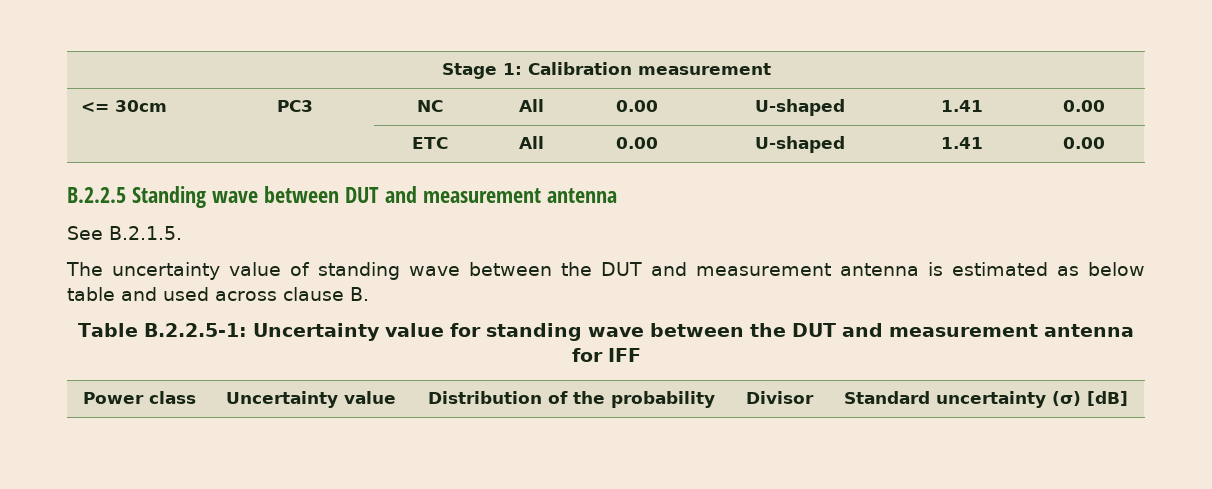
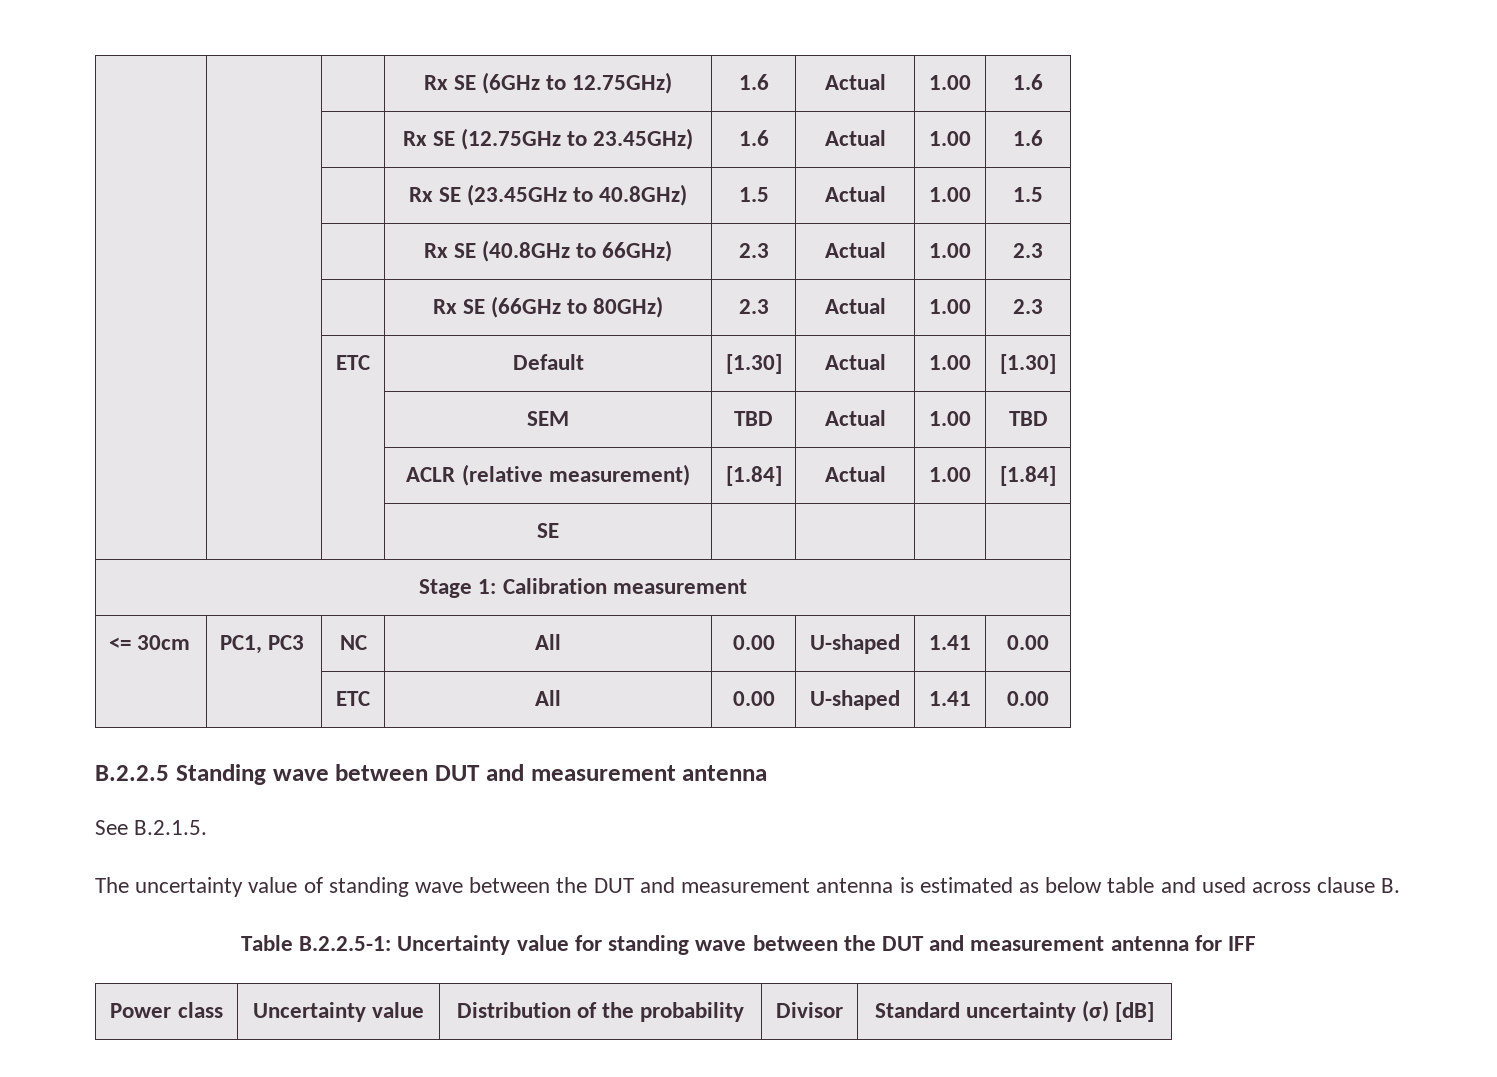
(441, 71) none -> [423,72,673,94] [738,74,769,90] [824,74,886,90] [929,75,971,90] [1013,74,1043,90] [402,128,694,150] [738,130,769,146] [824,130,886,146] [929,131,971,146] [1013,130,1043,146] [408,184,688,206] [738,187,769,202] [824,186,886,202] [929,187,971,202] [1013,187,1043,202] [423,240,673,262] [738,243,769,258] [824,242,886,258] [929,243,971,258] [1013,243,1043,258] [432,296,664,318] [738,299,769,314] [824,298,886,314] [929,299,971,314] [1013,299,1043,314] [336,355,370,370] [512,354,584,370] [725,354,782,374] [824,354,886,370] [929,355,971,370] [1000,354,1056,374] [527,411,569,426] [734,411,773,426] [824,410,886,426] [929,411,971,426] [1008,411,1048,426] [406,464,690,486] [725,466,782,486] [824,466,886,482] [929,467,971,482] [1000,466,1056,486] [537,523,559,538] | | | Rx SE (6GHz to 12.75GHz) | 1.6 | Actual | 1.00 | 1.6 // | | | Rx SE (12.75GHz to 23.45GHz) | 1.6 | Actual | 1.00 | 1.6 // | | | Rx SE (23.45GHz to 40.8GHz) | 1.5 | Actual | 1.00 | 1.5 // | | | Rx SE (40.8GHz to 66GHz) | 2.3 | Actual | 1.00 | 2.3 // | | | Rx SE (66GHz to 80GHz) | 2.3 | Actual | 1.00 | 2.3 // | | ETC | Default | [1.30] | Actual | 1.00 | [1.30] // | | | SEM | TBD | Actual | 1.00 | TBD // | | | ACLR (relative measurement) | [1.84] | Actual | 1.00 | [1.84] // | | | SE | | | | //
(167, 106) none -> [219,635,262,654] PC1,

